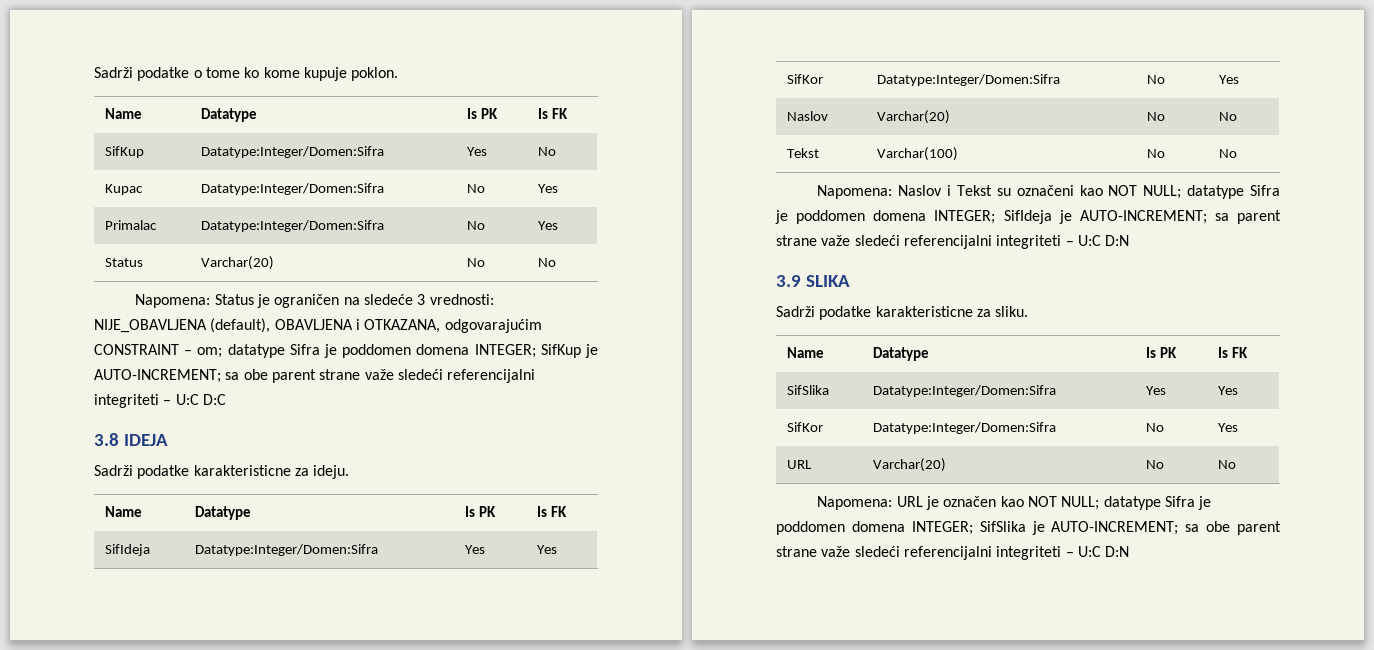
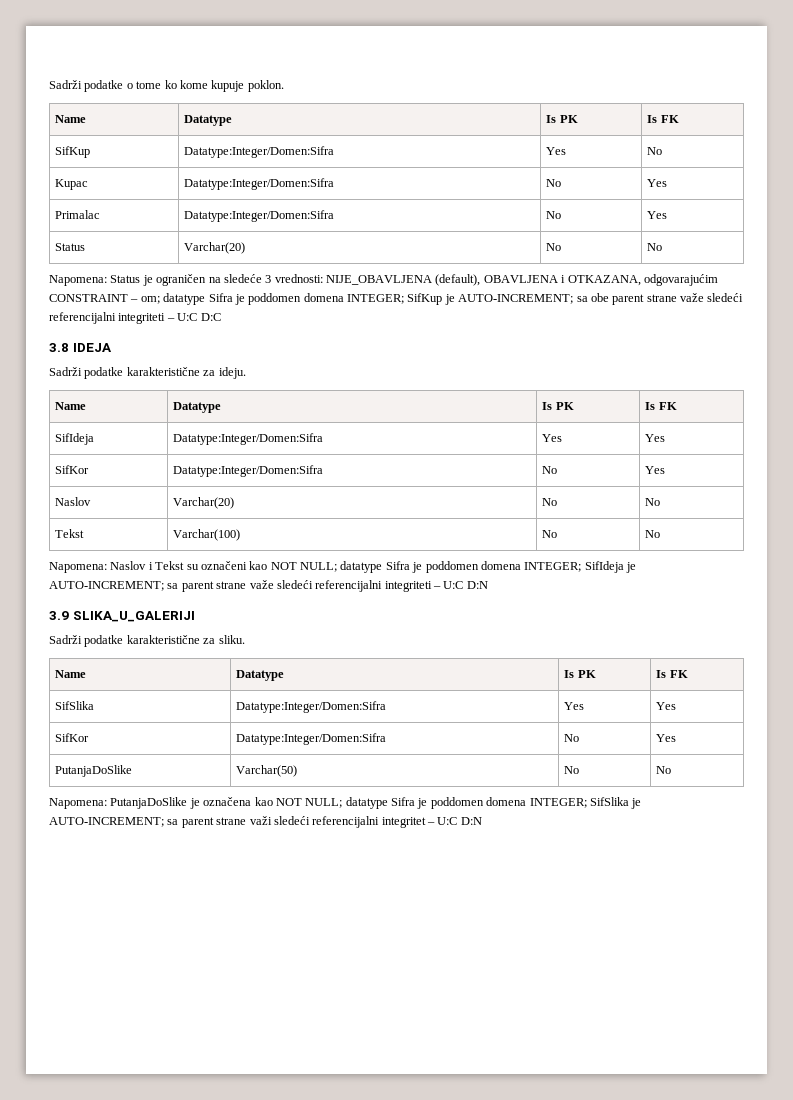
[193,465,291,476] karakteristicne -> [126,367,200,376] karakteristične
[805,275,850,287] [776,306,973,320] SLIKA // Sadrži podatke karakteristicne -> [72,611,195,622] [49,635,200,647] SLIKA_U_GALERIJI // Sadrži podatke karakteristične
[787,460,813,469] [873,458,947,472] [1146,460,1165,469] [1218,460,1237,469] [817,496,997,510] URL | Varchar(20) | No | No // Napomena: URL je označen -> [55,765,133,777] [236,765,298,777] [564,766,580,774] [656,766,672,774] [49,797,252,809] PutanjaDoSlike | Varchar(50) | No | No // Napomena: PutanjaDoSlike je označena
[1206,521,1281,535] [776,546,1062,560] obe parent strane važe sledeći referencijalni integriteti -> [181,816,426,828] parent strane važi sledeći referencijalni integritet

